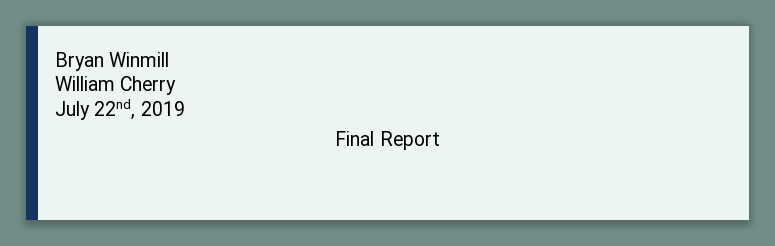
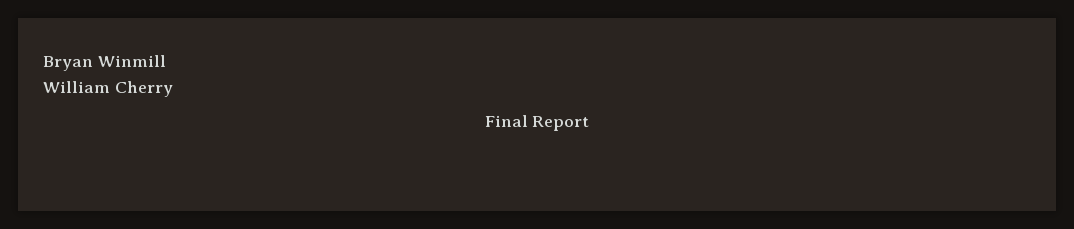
[55,99,185,120] // July 22nd, 2019 -> (173, 89) none

